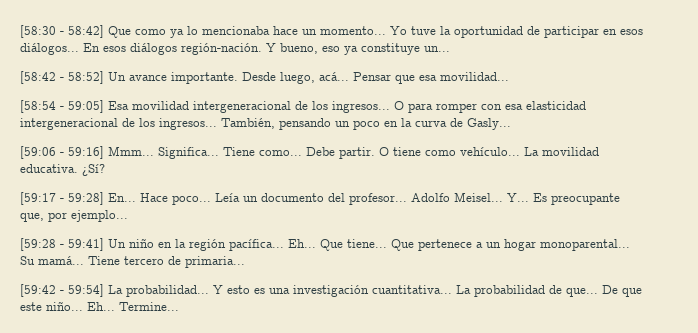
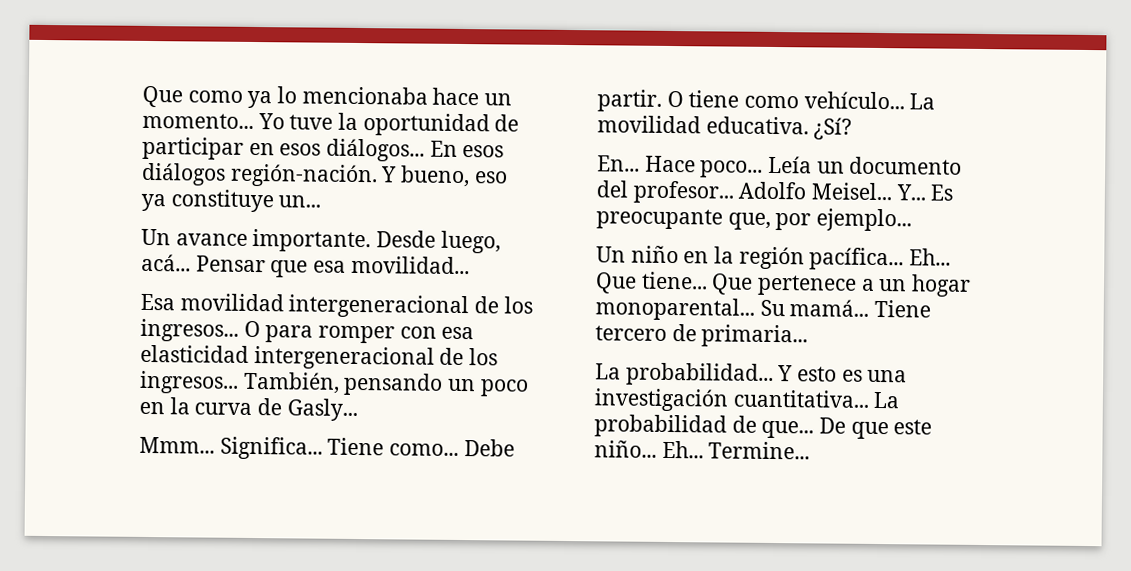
[20,25,104,38] [58:30 - 58:42] -> (142, 96) none
[20,71,104,84] [58:42 - 58:52] -> (322, 201) none
[20,100,104,113] [58:54 - 59:05] -> (470, 265) none
[20,146,104,159] [59:06 - 59:16] -> (358, 410) none
[20,192,104,205] [59:17 - 59:28] -> (853, 128) none
[20,238,104,251] [59:28 - 59:41] -> (913, 220) none
[20,284,104,297] [59:42 - 59:54] -> (809, 336) none

